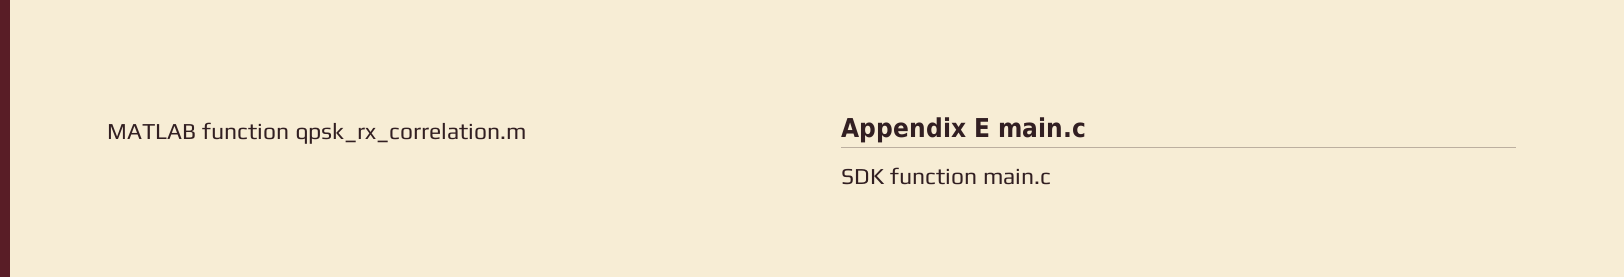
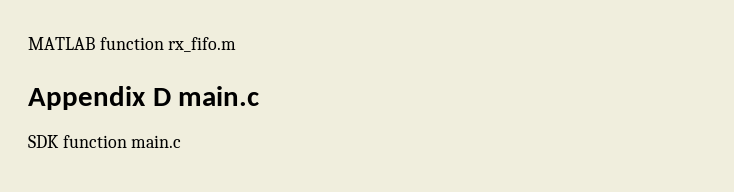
[295,122,527,144] qpsk_rx_correlation.m -> [168,37,237,52] rx_fifo.m
[974,118,990,137] E -> [152,88,171,106] D

